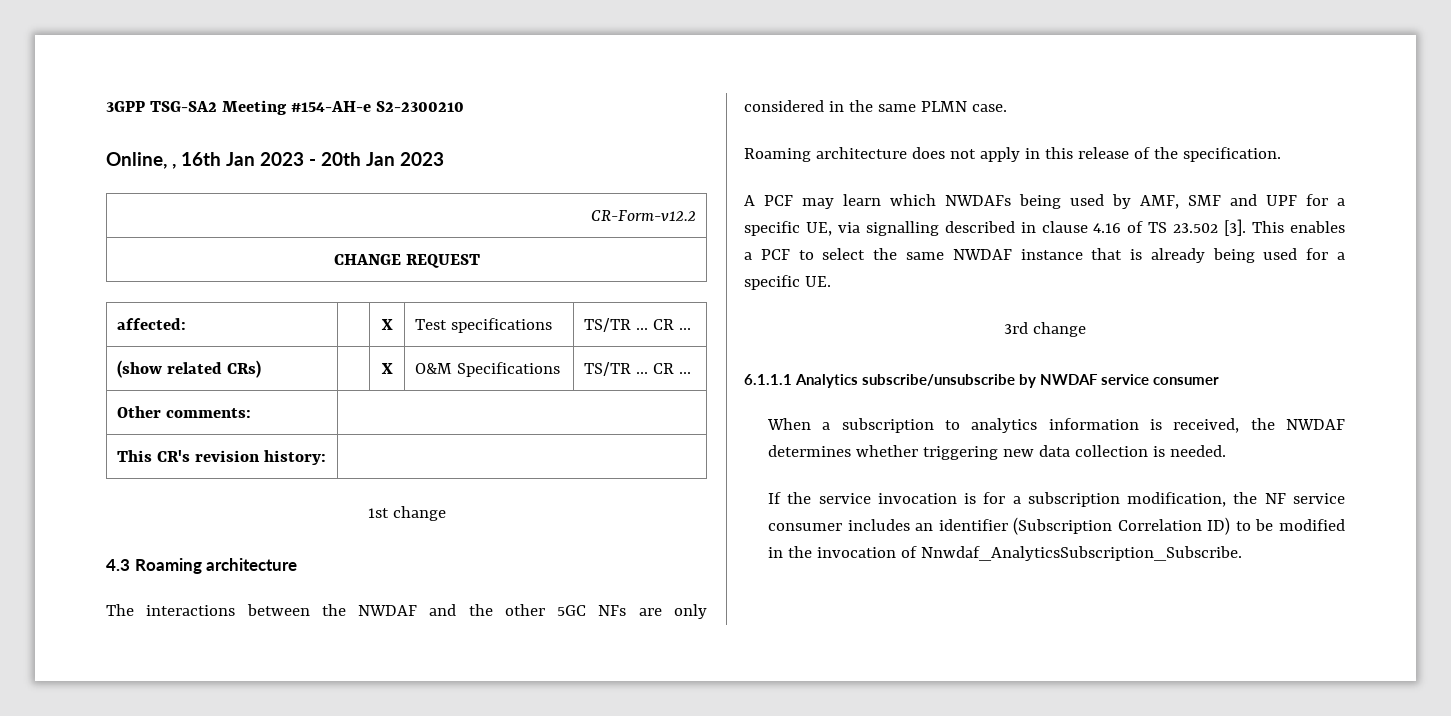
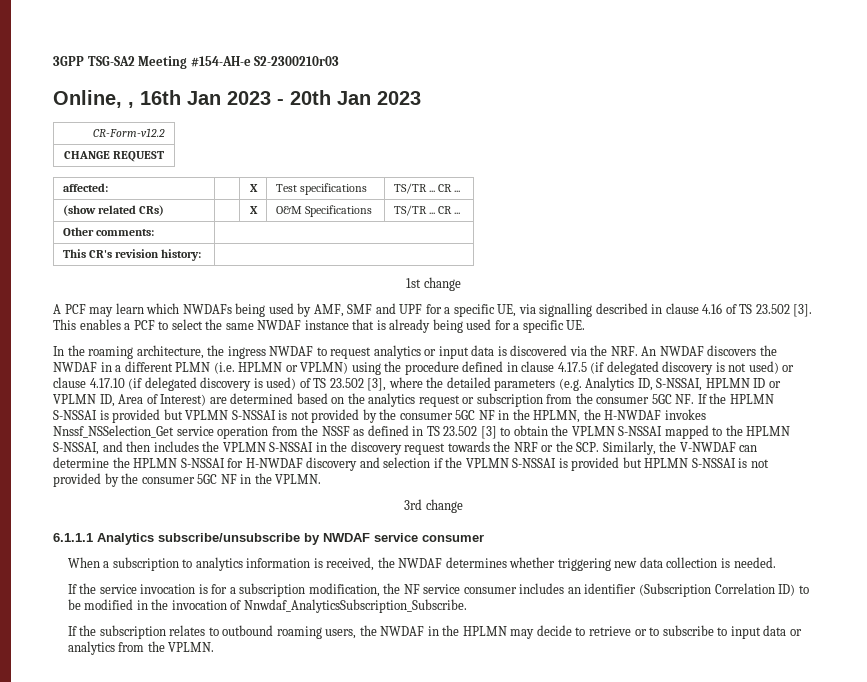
[375,101,464,112] S2-2300210 -> [254,56,340,66] S2-2300210r03
[106,558,298,574] [106,604,707,619] [744,100,1007,112] [744,147,1281,162] // 4.3 Roaming architecture // The interactions between the NWDAF and the other 5GC NFs are only considered in the same PLMN case. // Roaming architecture does not apply in this release of the specification. -> (461, 284) none
(831, 281) none -> [53,345,777,359] [53,361,795,375] [53,377,781,391] [53,393,774,407] [53,409,706,423] [53,425,791,439] [53,441,758,455] [53,457,769,471] [53,473,322,487] // In the roaming architecture, the ingress NWDAF to request analytics or input data is discovered via the NRF. An NWDAF discovers the NWDAF in a different PLMN (i.e. HPLMN or VPLMN) using the procedure defined in clause 4.17.5 (if delegated discovery is not used) or clause 4.17.10 (if delegated discovery is used) of TS 23.502 [3], where the detailed parameters (e.g. Analytics ID, S-NSSAI, HPLMN ID or VPLMN ID, Area of Interest) are determined based on the analytics request or subscription from the consumer 5GC NF. If the HPLMN S-NSSAI is provided but VPLMN S-NSSAI is not provided by the consumer 5GC NF in the HPLMN, the H-NWDAF invokes Nnssf_NSSelection_Get service operation from the NSSF as defined in TS 23.502 [3] to obtain the VPLMN S-NSSAI mapped to the HPLMN S-NSSAI, and then includes the VPLMN S-NSSAI in the discovery request towards the NRF or the SCP. Similarly, the V-NWDAF can determine the HPLMN S-NSSAI for H-NWDAF discovery and selection if the VPLMN S-NSSAI is provided but HPLMN S-NSSAI is not provided by the consumer 5GC NF in the VPLMN.
(1242, 553) none -> [67,625,802,639] [67,641,215,655] // If the subscription relates to outbound roaming users, the NWDAF in the HPLMN may decide to retrieve or to subscribe to input data or analytics from the VPLMN.

